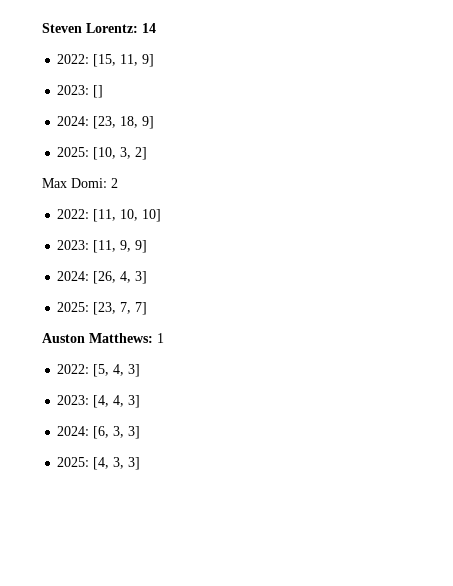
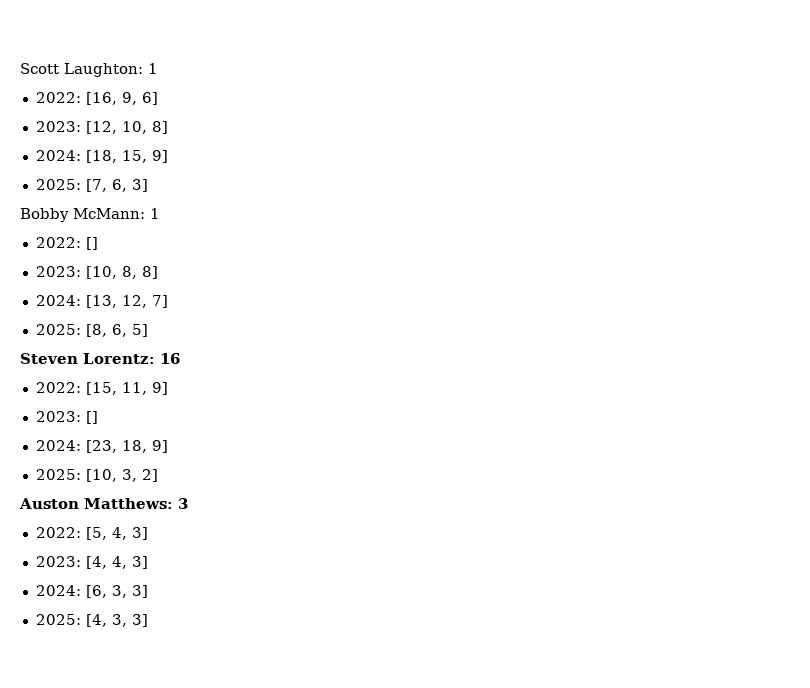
(42, 28) none -> [20,63,158,77] [35,92,158,105] [35,121,168,134] [35,150,168,163] [35,179,148,192] [20,208,160,222] [35,237,98,250] [35,266,158,279] [35,295,168,308] [35,324,148,337] Scott Laughton: 1 // 2022: [16, 9, 6] // 2023: [12, 10, 8] // 2024: [18, 15, 9] // 2025: [7, 6, 3] // Bobby McMann: 1 // 2022: [] // 2023: [10, 8, 8] // 2024: [13, 12, 7] // 2025: [8, 6, 5] //
[142,23,156,33] 14 -> [160,353,180,364] 16
[42,178,118,188] [57,209,162,222] [57,240,148,253] [57,271,148,284] [57,302,148,315] // Max Domi: 2 // 2022: [11, 10, 10] // 2023: [11, 9, 9] // 2024: [26, 4, 3] // 2025: [23, 7, 7] -> (158, 475) none
[157,333,164,343] 1 -> [178,498,188,509] 3

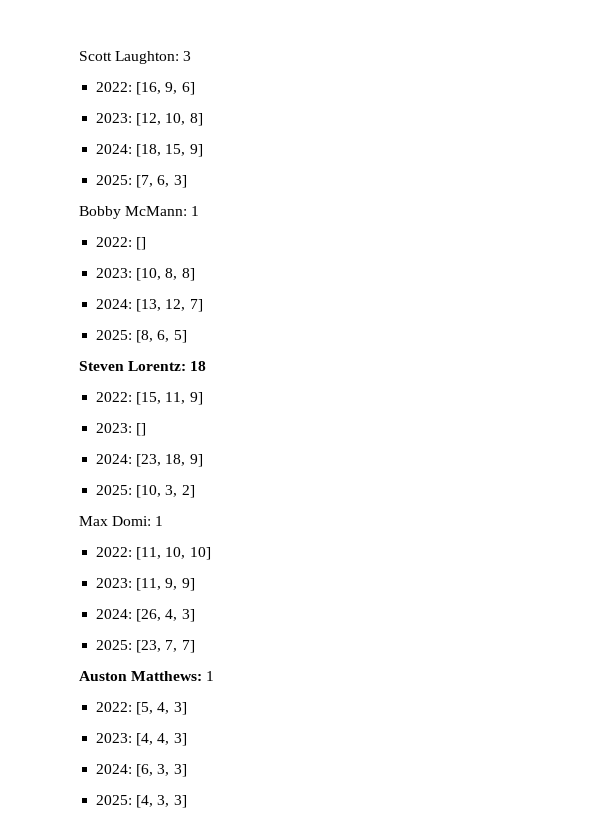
[148,63,158,74] 1 -> [183,51,192,61] 3
[160,353,180,364] 16 -> [190,361,207,371] 18
(158, 475) none -> [79,516,164,526] [96,547,211,560] [96,578,195,591] [96,609,195,622] [96,640,195,653] // Max Domi: 1 // 2022: [11, 10, 10] // 2023: [11, 9, 9] // 2024: [26, 4, 3] // 2025: [23, 7, 7]
[178,498,188,509] 3 -> [206,671,215,681] 1

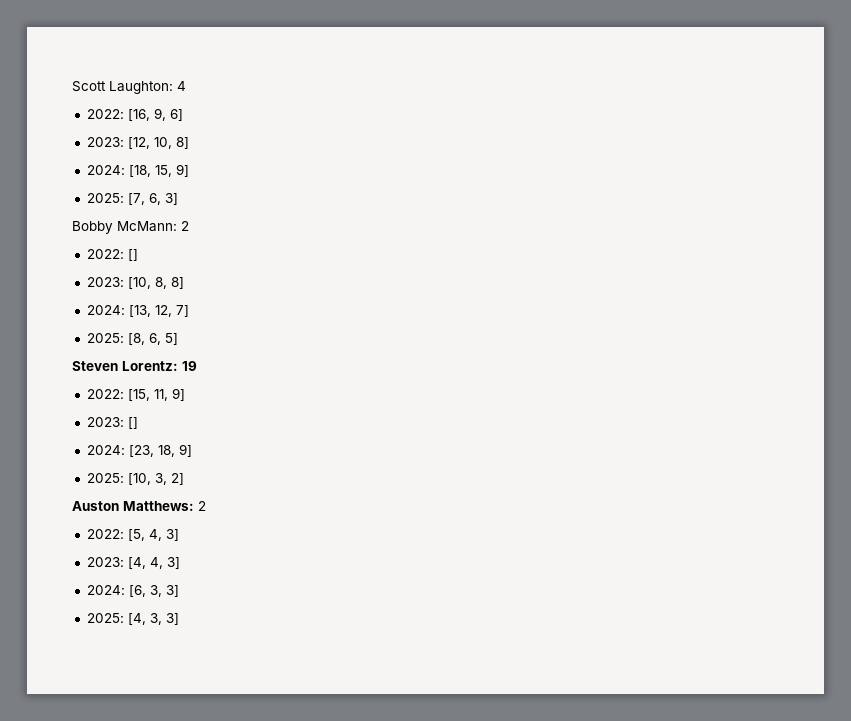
[183,51,192,61] 3 -> [177,81,186,91] 4
[191,206,200,216] 1 -> [181,221,189,231] 2
[190,361,207,371] 18 -> [182,361,197,371] 19
[79,516,164,526] [96,547,211,560] [96,578,195,591] [96,609,195,622] [96,640,195,653] // Max Domi: 1 // 2022: [11, 10, 10] // 2023: [11, 9, 9] // 2024: [26, 4, 3] // 2025: [23, 7, 7] -> (184, 479) none
[206,671,215,681] 1 -> [198,501,206,511] 2

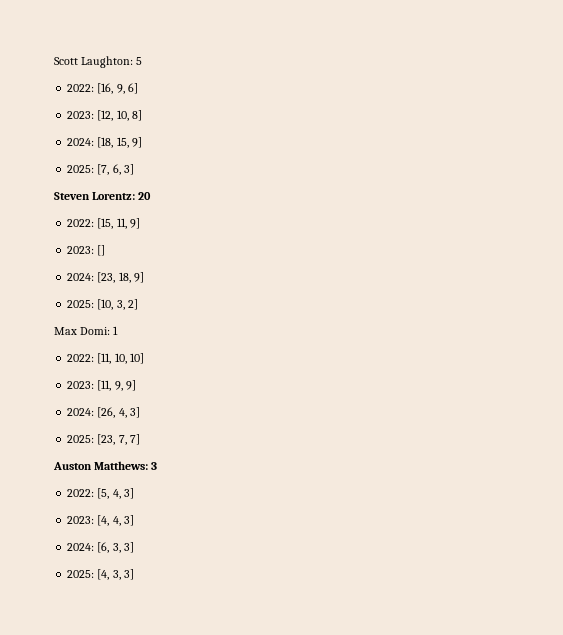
[177,81,186,91] 4 -> [136,57,143,65] 5
[72,221,189,234] [86,249,138,261] [86,277,184,289] [86,305,189,317] [86,333,178,345] // Bobby McMann: 2 // 2022: [] // 2023: [10, 8, 8] // 2024: [13, 12, 7] // 2025: [8, 6, 5] -> (134, 169) none
[182,361,197,371] 19 -> [138,192,152,200] 20
(184, 479) none -> [54,326,119,335] [67,353,144,364] [67,380,136,391] [67,407,140,418] [67,434,140,445] // Max Domi: 1 // 2022: [11, 10, 10] // 2023: [11, 9, 9] // 2024: [26, 4, 3] // 2025: [23, 7, 7]
[198,501,206,511] 2 -> [151,462,158,470] 3

